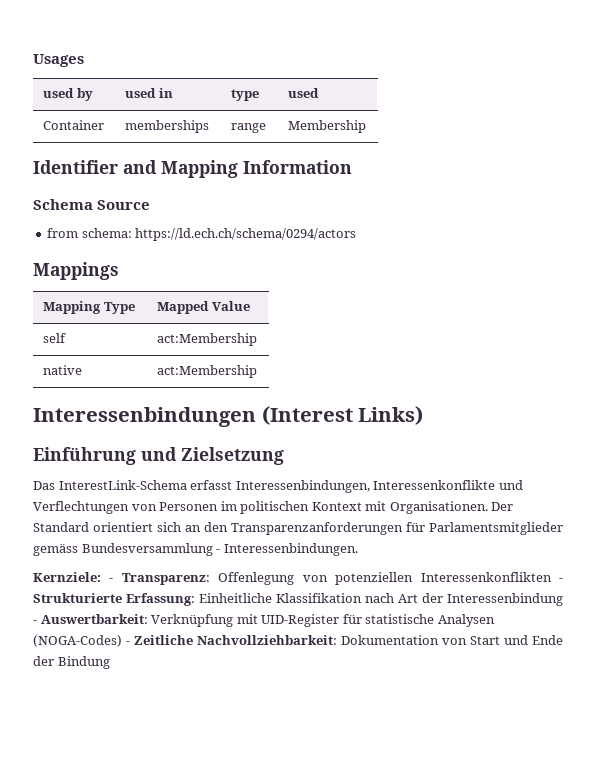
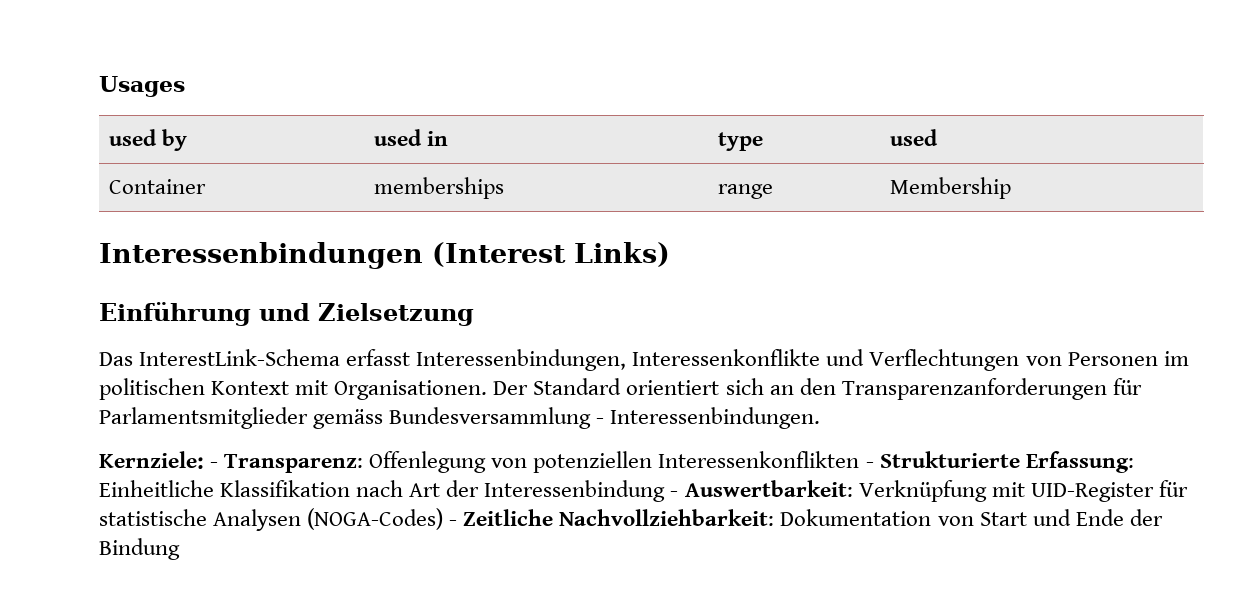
[33,160,352,178] [33,199,151,210] [47,228,357,241] [33,262,119,280] [43,301,135,314] [157,301,250,314] [43,333,67,343] [157,333,258,346] [43,365,83,375] [157,365,258,378] // Identifier and Mapping Information // Schema Source // from schema: https://ld.ech.ch/schema/0294/actors // Mappings // Mapping Type | Mapped Value // self | act:Membership // native | act:Membership -> (1011, 188) none

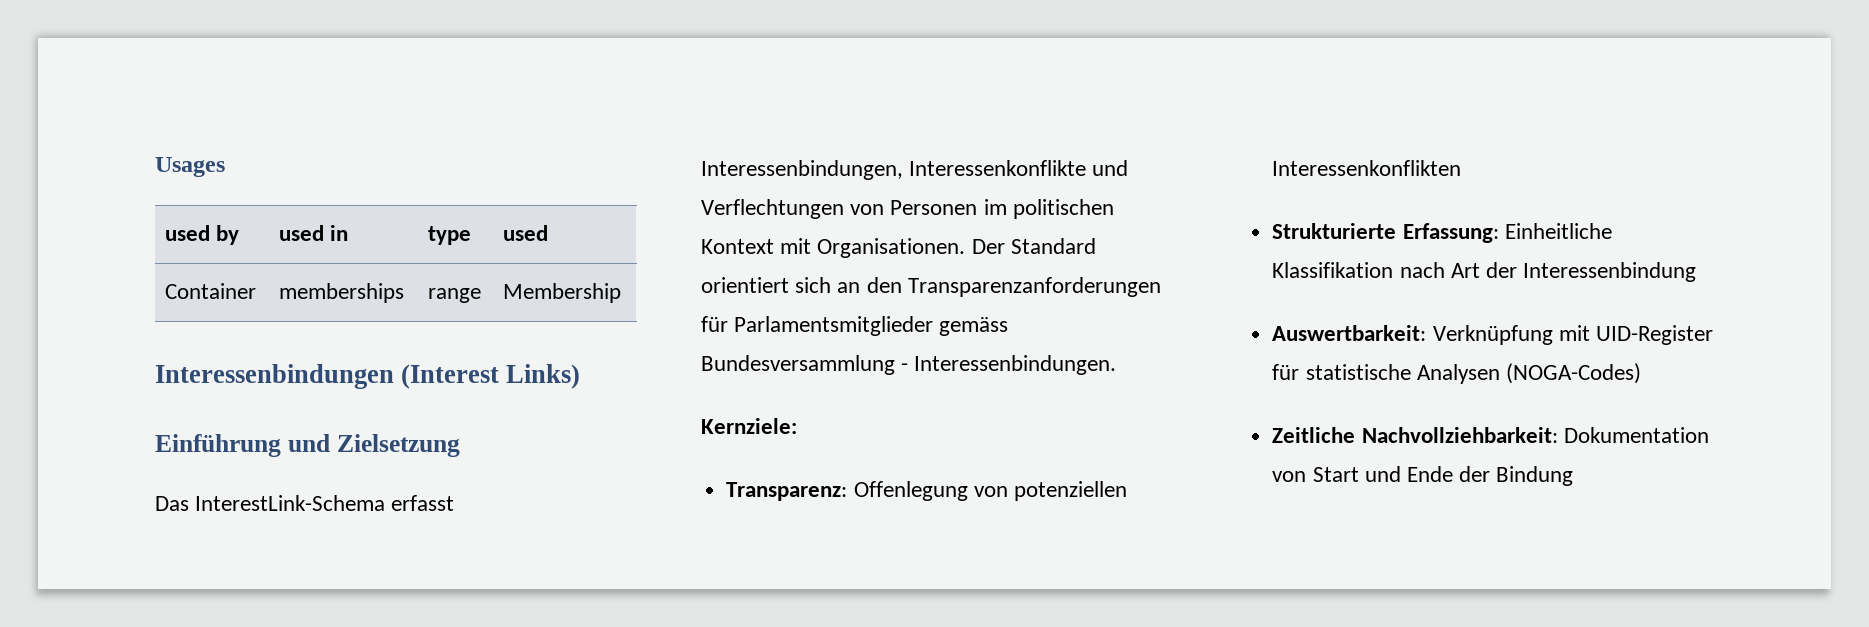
[210,462,219,468] - -> (797, 426) //
[865,462,874,468] - -> (1462, 168) //
[670,491,679,497] - -> (1697, 272) //
[449,520,458,526] - -> (1641, 373) //

